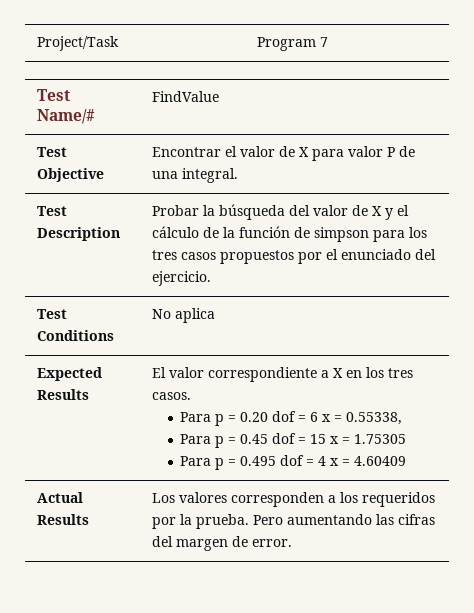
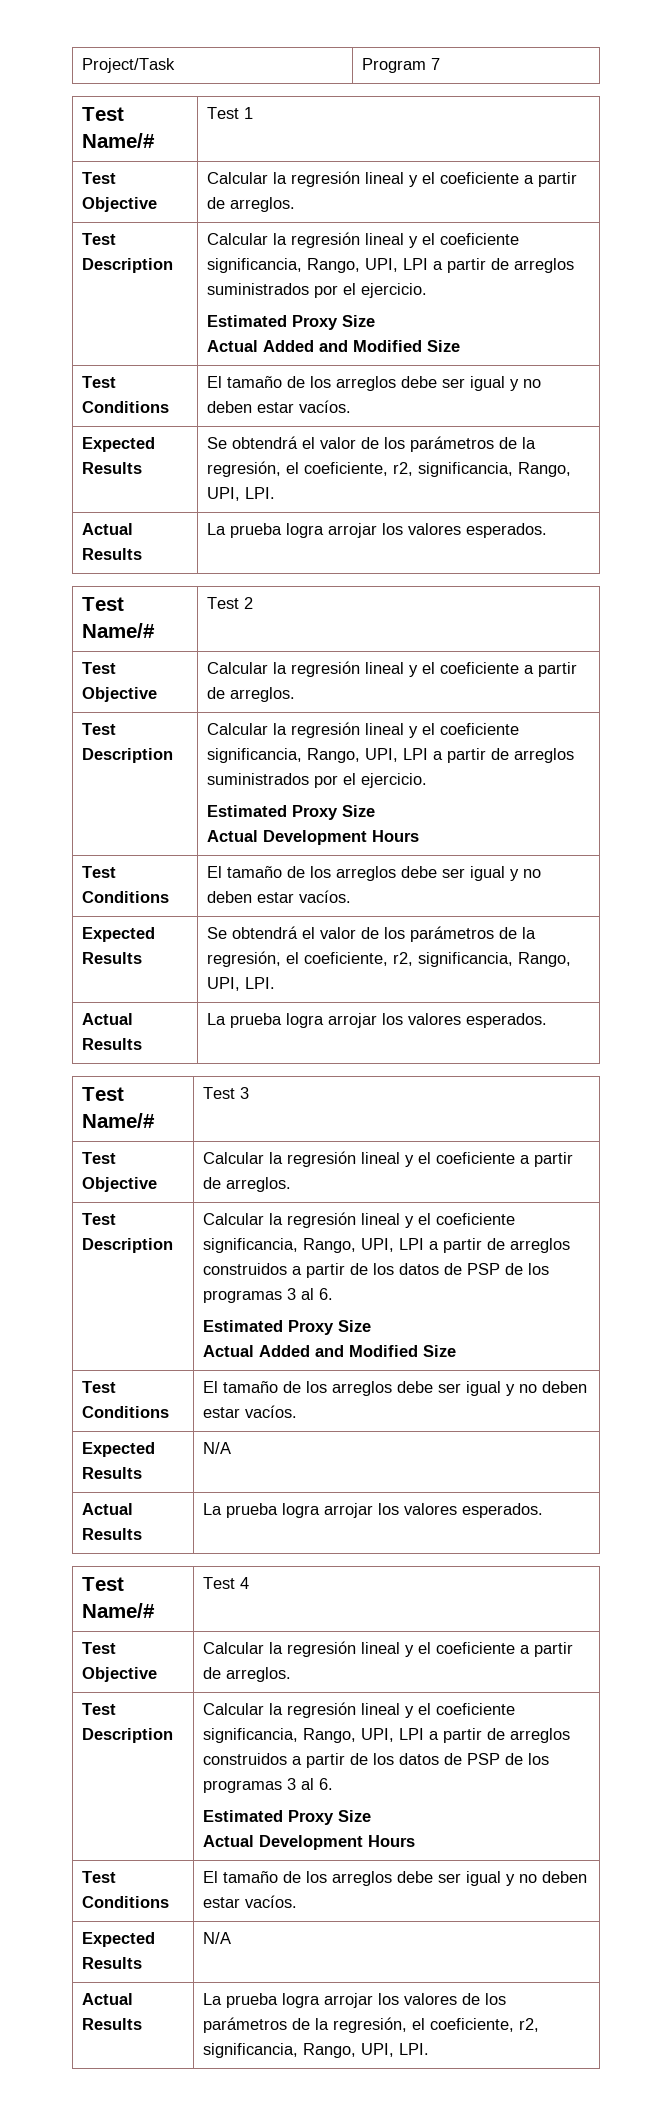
[152,91,220,102] [37,147,68,157] [37,168,105,182] [152,146,416,161] [152,168,239,183] [37,206,68,216] [37,227,121,241] [152,204,410,220] [152,226,428,242] [152,249,437,264] [152,271,212,286] [37,309,68,319] [37,330,115,341] [152,308,216,323] [37,367,103,381] [37,389,90,400] [152,367,414,382] [152,392,192,400] [180,411,403,426] [180,433,407,448] [180,455,407,470] [37,492,84,503] [37,514,90,525] [152,492,436,507] [152,514,436,529] [152,536,293,551] FindValue // Test Objective | Encontrar el valor de X para valor P de una integral. // Test Description | Probar la búsqueda del valor de X y el cálculo de la función de simpson para los tres casos propuestos por el enunciado del ejercicio. // Test Conditions | No aplica // Expected Results | El valor correspondiente a X en los tres casos. // Para p = 0.20 dof = 6 x = 0.55338, // Para p = 0.45 dof = 15 x = 1.75305 // Para p = 0.495 dof = 4 x = 4.60409 // Actual Results | Los valores corresponden a los requeridos por la prueba. Pero aumentando las cifras del margen de error. -> [206,107,253,119] [81,172,116,184] [81,197,157,212] [206,171,577,187] [206,197,295,212] [81,233,116,245] [81,258,173,273] [206,232,519,248] [206,258,574,273] [206,283,427,298] [206,315,375,330] [206,340,460,352] [81,376,116,388] [81,401,169,413] [206,376,541,391] [206,400,351,413] [81,437,155,452] [81,462,142,474] [206,436,536,452] [206,461,571,477] [206,487,275,501] [81,523,133,535] [81,548,142,560] [206,523,547,538] [81,597,124,611] [81,623,155,638] [206,597,253,609] [81,662,116,674] [81,687,157,702] [206,661,577,677] [206,687,295,702] [81,723,116,735] [81,748,173,763] [206,722,519,738] [206,748,574,763] [206,773,427,788] [206,805,375,820] [206,830,419,845] [81,866,116,878] [81,891,169,903] [206,866,541,881] [206,890,351,903] [81,927,155,942] [81,952,142,964] [206,926,536,942] [206,951,571,967] [206,977,275,991] [81,1013,133,1025] [81,1038,142,1050] [206,1013,547,1028] [81,1087,124,1101] [81,1113,155,1128] [202,1087,249,1099] [81,1152,116,1164] [81,1177,157,1192] [202,1151,573,1167] [202,1177,291,1192] [81,1213,116,1225] [81,1238,173,1253] [202,1212,515,1228] [202,1238,570,1253] [202,1263,549,1278] [202,1288,333,1303] [202,1320,371,1335] [202,1345,456,1357] [81,1381,116,1393] [81,1406,169,1418] [202,1381,587,1396] [202,1405,297,1418] [81,1442,155,1457] [81,1467,142,1479] [202,1442,231,1454] [81,1503,133,1515] [81,1528,142,1540] [202,1503,543,1518] [81,1577,124,1591] [81,1603,155,1618] [202,1577,249,1589] [81,1642,116,1654] [81,1667,157,1682] [202,1641,573,1657] [202,1667,291,1682] [81,1703,116,1715] [81,1728,173,1743] [202,1702,515,1718] [202,1728,570,1743] [202,1753,549,1768] [202,1778,333,1793] [202,1810,371,1825] [202,1835,415,1850] [81,1871,116,1883] [81,1896,169,1908] [202,1871,587,1886] [202,1895,297,1908] [81,1932,155,1947] [81,1957,142,1969] [202,1932,231,1944] [81,1993,133,2005] [81,2018,142,2030] [202,1993,506,2008] [202,2017,539,2033] [202,2043,429,2058] Test 1 // Test Objective | Calcular la regresión lineal y el coeficiente a partir de arreglos. // Test Description | Calcular la regresión lineal y el coeficiente significancia, Rango, UPI, LPI a partir de arreglos suministrados por el ejercicio. // Estimated Proxy Size // Actual Added and Modified Size // Test Conditions | El tamaño de los arreglos debe ser igual y no deben estar vacíos. // Expected Results | Se obtendrá el valor de los parámetros de la regresión, el coeficiente, r2, significancia, Rango, UPI, LPI. // Actual Results | La prueba logra arrojar los valores esperados. // Test Name/# | Test 2 // Test Objective | Calcular la regresión lineal y el coeficiente a partir de arreglos. // Test Description | Calcular la regresión lineal y el coeficiente significancia, Rango, UPI, LPI a partir de arreglos suministrados por el ejercicio. // Estimated Proxy Size // Actual Development Hours // Test Conditions | El tamaño de los arreglos debe ser igual y no deben estar vacíos. // Expected Results | Se obtendrá el valor de los parámetros de la regresión, el coeficiente, r2, significancia, Rango, UPI, LPI. // Actual Results | La prueba logra arrojar los valores esperados. // Test Name/# | Test 3 // Test Objective | Calcular la regresión lineal y el coeficiente a partir de arreglos. // Test Description | Calcular la regresión lineal y el coeficiente significancia, Rango, UPI, LPI a partir de arreglos construidos a partir de los datos de PSP de los programas 3 al 6. // Estimated Proxy Size // Actual Added and Modified Size // Test Conditions | El tamaño de los arreglos debe ser igual y no deben estar vacíos. // Expected Results | N/A // Actual Results | La prueba logra arrojar los valores esperados. // Test Name/# | Test 4 // Test Objective | Calcular la regresión lineal y el coeficiente a partir de arreglos. // Test Description | Calcular la regresión lineal y el coeficiente significancia, Rango, UPI, LPI a partir de arreglos construidos a partir de los datos de PSP de los programas 3 al 6. // Estimated Proxy Size // Actual Development Hours // Test Conditions | El tamaño de los arreglos debe ser igual y no deben estar vacíos. // Expected Results | N/A // Actual Results | La prueba logra arrojar los valores de los parámetros de la regresión, el coeficiente, r2, significancia, Rango, UPI, LPI.

